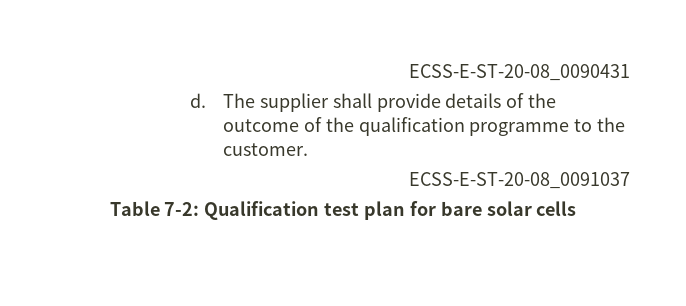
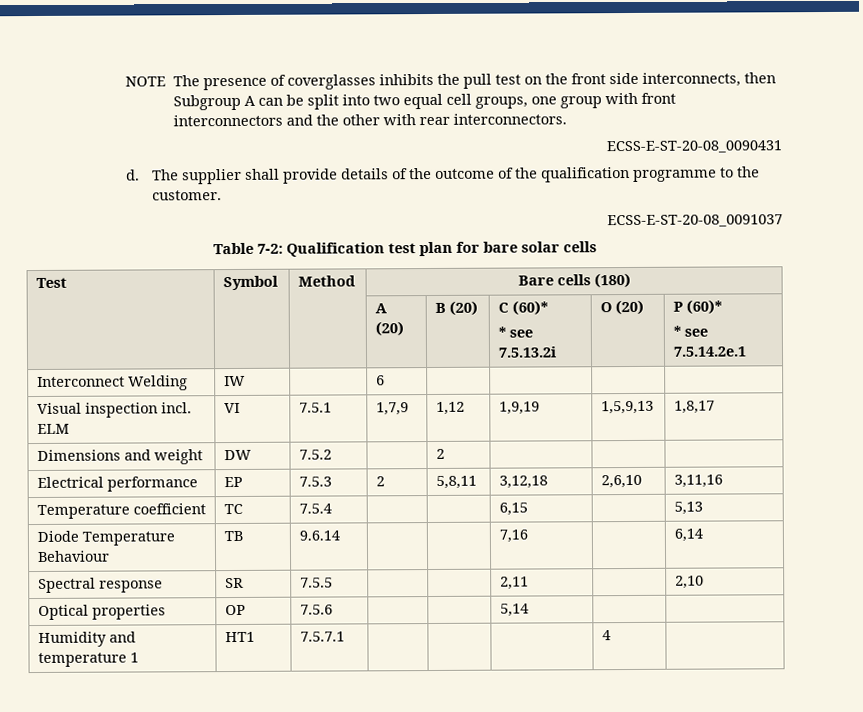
(409, 72) none -> [125,72,776,91] [172,92,676,111] [172,113,567,127] NOTE The presence of coverglasses inhibits the pull test on the front side interconnects, then Subgroup A can be split into two equal cell groups, one group with front interconnectors and the other with rear interconnectors. //
(577, 208) none -> [35,277,67,289] [222,275,278,291] [297,275,356,287] [517,272,631,289] [374,303,387,314] [374,321,404,337] [434,300,478,316] [497,300,548,316] [497,326,533,338] [497,346,557,358] [599,299,644,316] [672,299,722,315] [672,325,708,337] [672,346,747,357] [36,375,188,391] [223,375,246,387] [375,375,385,386] [36,402,192,418] [36,423,70,435] [223,402,240,414] [298,402,332,413] [375,402,409,416] [435,401,465,415] [498,401,540,415] [600,400,654,415] [673,400,715,414] [36,449,203,465] [223,449,252,461] [298,449,332,460] [435,448,445,459] [36,476,198,492] [223,476,243,488] [298,476,332,487] [375,476,385,487] [435,475,477,489] [498,475,548,489] [600,474,642,489] [673,474,723,488] [36,503,206,519] [223,503,243,515] [298,503,332,514] [498,502,528,516] [673,501,703,515] [36,530,175,546] [36,550,110,562] [223,530,243,542] [298,530,340,541] [498,529,528,543] [673,528,703,542] [37,577,163,593] [224,577,244,589] [299,577,333,588] [499,576,529,590] [674,575,704,589] [37,604,166,620] [224,604,246,616] [299,604,333,615] [499,603,529,617] [37,631,136,647] [37,652,139,667] [224,631,255,643] [299,631,345,642] [601,630,611,641] // Test | Symbol | Method | Bare cells (180) // | | | A (20) | B (20) | C (60)* // * see 7.5.13.2i | O (20) | P (60)* // * see 7.5.14.2e.1 // Interconnect Welding | IW | | 6 | | | | // Visual inspection incl. ELM | VI | 7.5.1 | 1,7,9 | 1,12 | 1,9,19 | 1,5,9,13 | 1,8,17 // Dimensions and weight | DW | 7.5.2 | | 2 | | | // Electrical performance | EP | 7.5.3 | 2 | 5,8,11 | 3,12,18 | 2,6,10 | 3,11,16 // Temperature coefficient | TC | 7.5.4 | | | 6,15 | | 5,13 // Diode Temperature Behaviour | TB | 9.6.14 | | | 7,16 | | 6,14 // Spectral response | SR | 7.5.5 | | | 2,11 | | 2,10 // Optical properties | OP | 7.5.6 | | | 5,14 | | // Humidity and temperature 1 | HT1 | 7.5.7.1 | | | | 4 |

